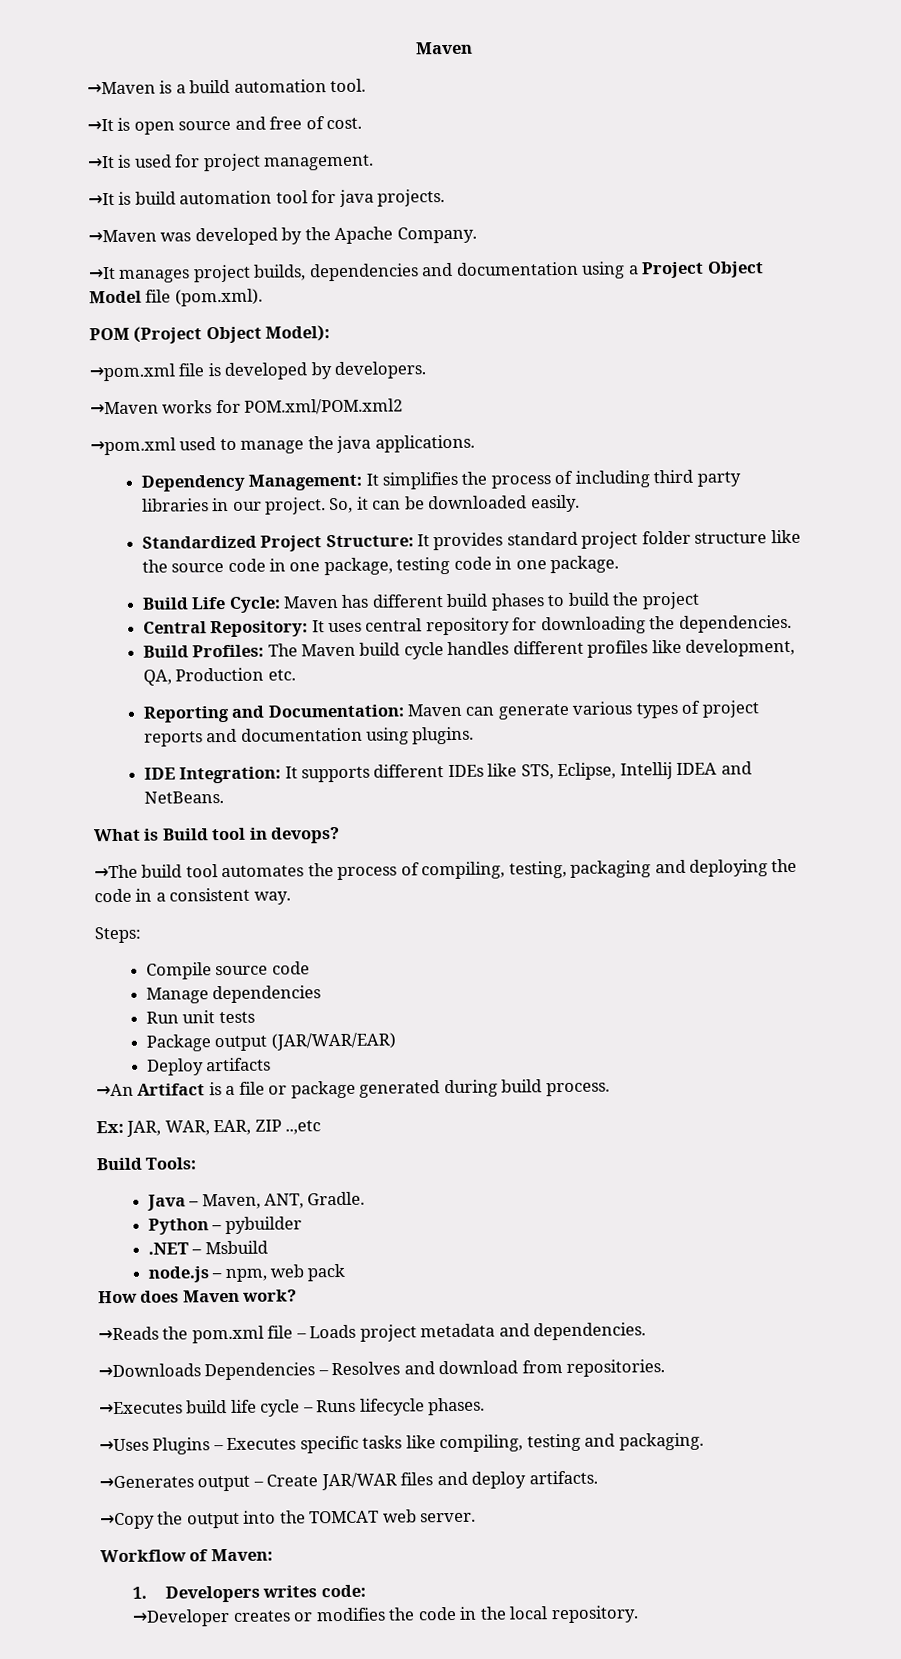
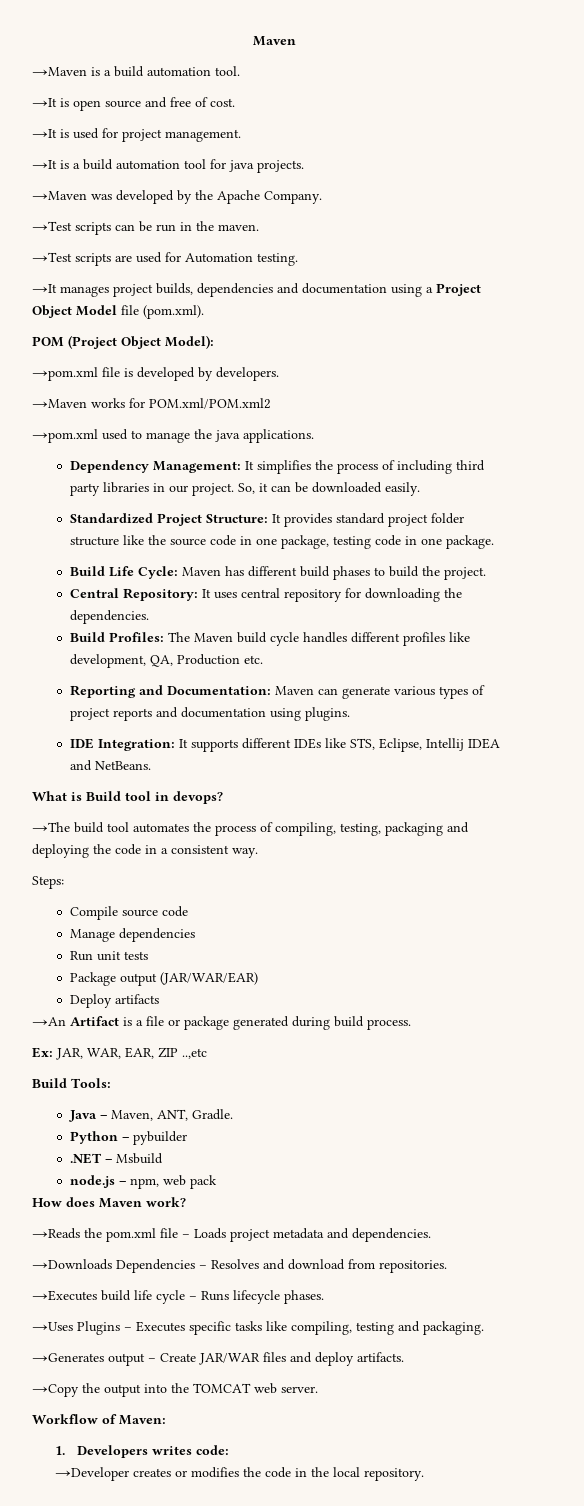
(132, 198) none -> [73,163,80,169] a
(477, 235) none -> [32,221,259,235] [32,252,298,266] // →Test scripts can be run in the maven. // →Test scripts are used for Automation testing.
[641,591,700,610] project -> [443,567,486,580] project.

